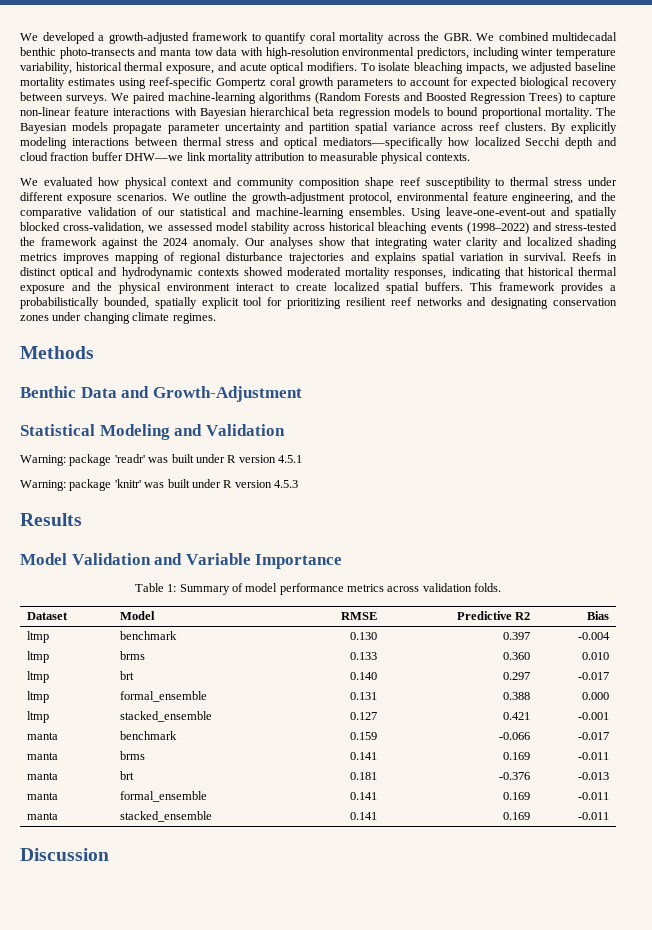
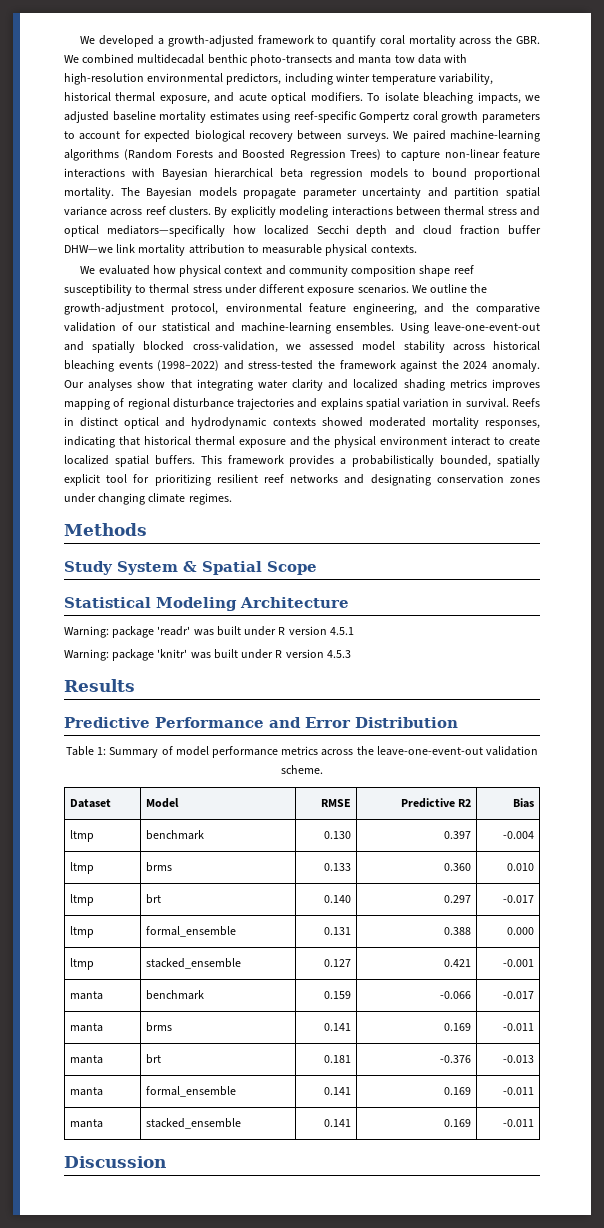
[20,386,302,402] Benthic Data and Growth-Adjustment -> [64,561,317,575] Study System & Spatial Scope
[174,424,285,436] and Validation -> [240,597,349,608] Architecture
[20,553,343,569] Model Validation and Variable Importance -> [64,717,458,728] Predictive Performance and Error Distribution
[422,583,502,592] validation folds. -> [356,746,539,756] [281,765,323,774] the leave-one-event-out validation scheme.

